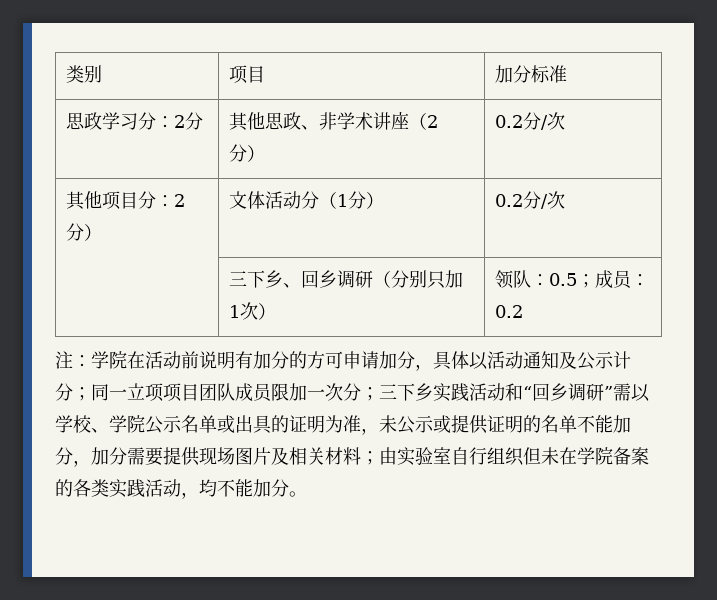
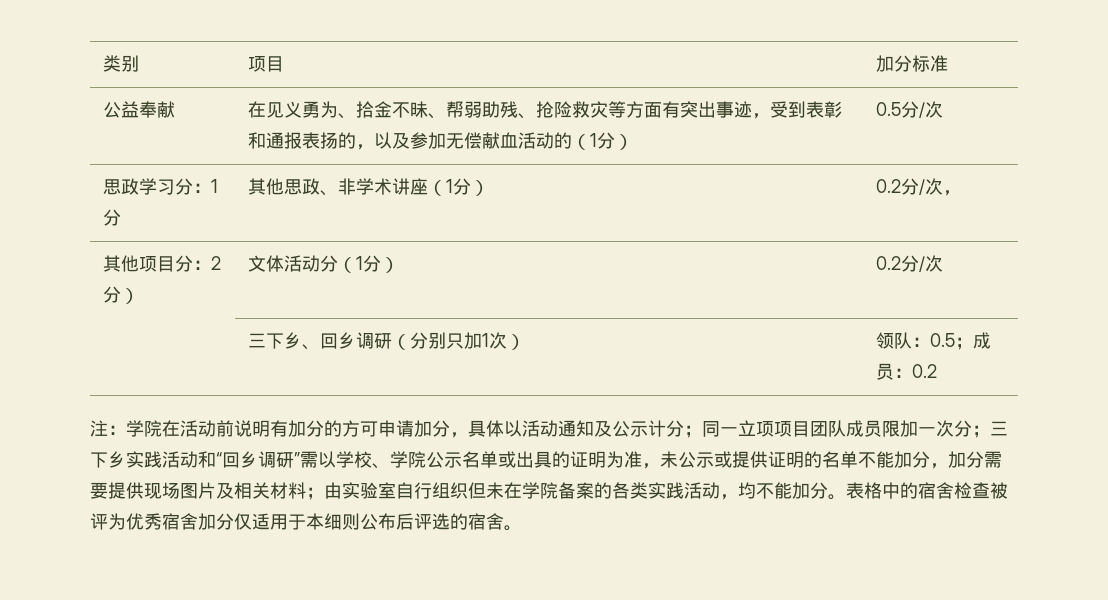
(568, 74) none -> [103,101,176,118] [248,101,843,119] [248,132,634,150] [876,101,944,118] // 公益奉献 | 在见义勇为、拾金不昧、帮弱助残、抢险救灾等方面有突出事迹，受到表彰和通报表扬的，以及参加无偿献血活动的（1分） | 0.5分/次
[174,115,186,128] 2 -> [211,179,219,193] 1
[427,115,439,128] [229,144,266,162] [495,112,566,130] 2分） | 0.2分/次 -> [446,178,490,196] [876,178,962,196] 1分） | 0.2分/次，
(307, 494) none -> [846,482,1008,499] [90,513,522,531] 表格中的宿舍检查被评为优秀宿舍加分仅适用于本细则公布后评选的宿舍。

